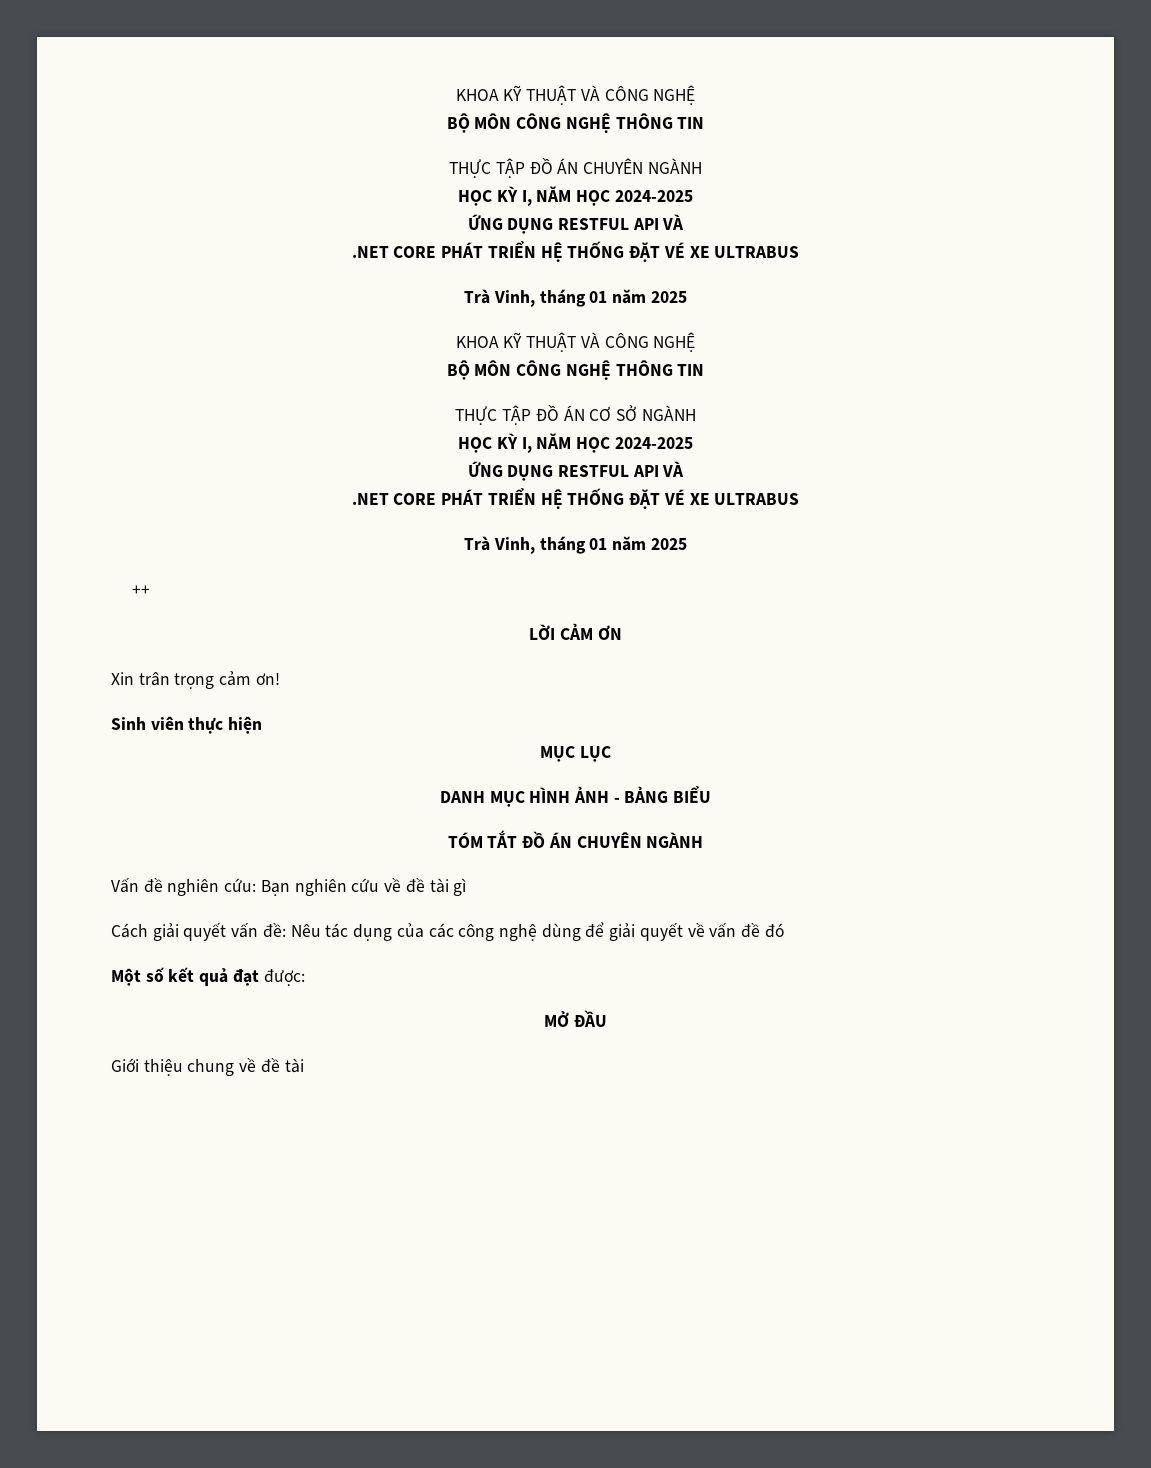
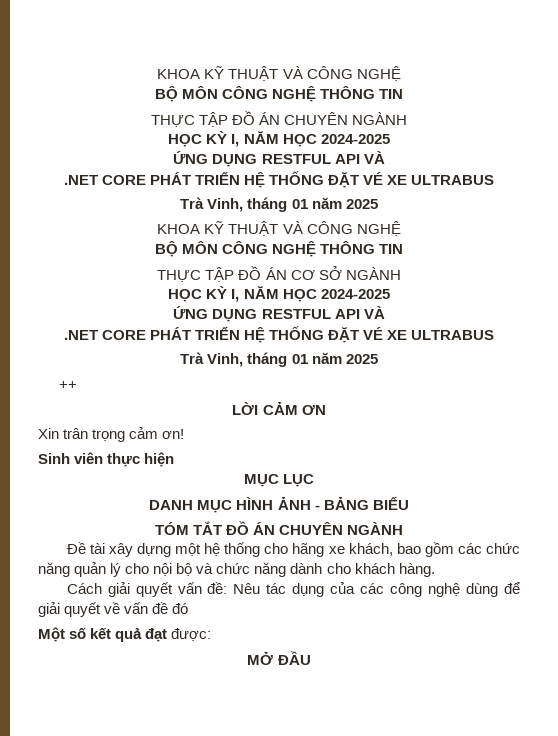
[111,878,467,896] Vấn đề nghiên cứu: Bạn nghiên cứu về đề tài gì -> [66,542,521,557] [38,562,435,577] Đề tài xây dựng một hệ thống cho hãng xe khách, bao gồm các chức năng quản lý cho nội bộ và chức năng dành cho khách hàng.
[111,1058,304,1076] // Giới thiệu chung về đề tài -> (311, 658) none

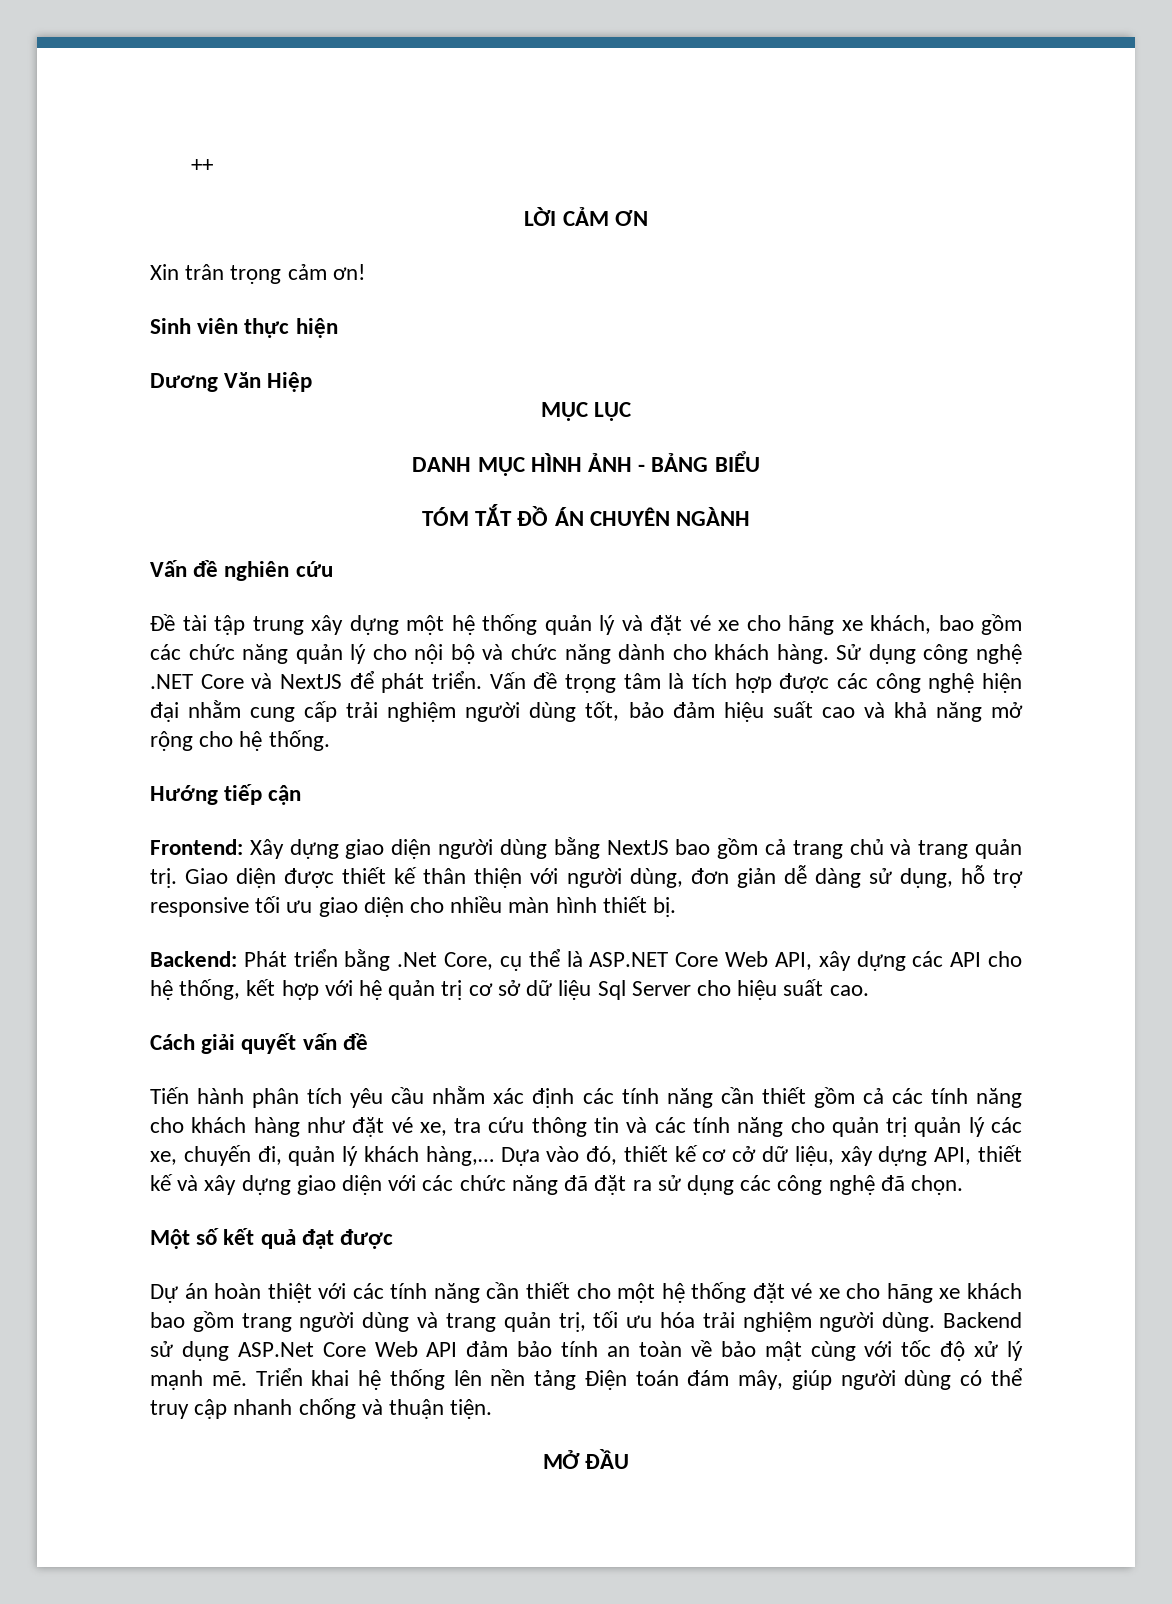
[157,66,401,81] [154,86,404,102] [150,111,408,127] [168,131,390,147] [173,151,385,167] [63,171,495,188] [180,197,378,212] [157,221,401,236] [154,241,404,257] [157,266,401,282] [168,286,390,302] [173,306,385,322] [63,326,495,343] [180,352,378,367] KHOA KỸ THUẬT VÀ CÔNG NGHỆ // BỘ MÔN CÔNG NGHỆ THÔNG TIN // THỰC TẬP ĐỒ ÁN CHUYÊN NGÀNH // HỌC KỲ I, NĂM HỌC 2024-2025 // ỨNG DỤNG RESTFUL API VÀ // .NET CORE PHÁT TRIỂN HỆ THỐNG ĐẶT VÉ XE ULTRABUS // Trà Vinh, tháng 01 năm 2025 // KHOA KỸ THUẬT VÀ CÔNG NGHỆ // BỘ MÔN CÔNG NGHỆ THÔNG TIN // THỰC TẬP ĐỒ ÁN CƠ SỞ NGÀNH // HỌC KỲ I, NĂM HỌC 2024-2025 // ỨNG DỤNG RESTFUL API VÀ // .NET CORE PHÁT TRIỂN HỆ THỐNG ĐẶT VÉ XE ULTRABUS // Trà Vinh, tháng 01 năm 2025 // -> (191, 165) none
(175, 459) none -> [150,372,313,392] // Dương Văn Hiệp
(404, 528) none -> [150,560,333,581] // Vấn đề nghiên cứu
(105, 548) none -> [214,615,304,635] tập trung
(261, 549) none -> [544,615,739,635] quản lý và đặt vé xe
[66,582,520,597] [38,602,189,617] // Cách giải quyết vấn đề: Nêu tác dụng của các công nghệ dùng để giải quyết về vấn đề đó -> [836,644,1022,664] [150,671,1022,693] [150,700,1023,722] [150,730,330,751] [150,784,302,805] [150,837,1022,859] [150,865,1023,888] [150,896,677,917] [150,949,1023,971] [150,979,869,1000] [150,1033,368,1054] [150,1086,1022,1108] [150,1117,1022,1137] [150,1145,1022,1166] [150,1174,963,1195] Sử dụng công nghệ .NET Core và NextJS để phát triển. Vấn đề trọng tâm là tích hợp được các công nghệ hiện đại nhằm cung cấp trải nghiệm người dùng tốt, bảo đảm hiệu suất cao và khả năng mở rộng cho hệ thống. // Hướng tiếp cận // Frontend: Xây dựng giao diện người dùng bằng NextJS bao gồm cả trang chủ và trang quản trị. Giao diện được thiết kế thân thiện với người dùng, đơn giản dễ dàng sử dụng, hỗ trợ responsive tối ưu giao diện cho nhiều màn hình thiết bị. // Backend: Phát triển bằng .Net Core, cụ thể là ASP.NET Core Web API, xây dựng các API cho hệ thống, kết hợp với hệ quản trị cơ sở dữ liệu Sql Server cho hiệu suất cao. // Cách giải quyết vấn đề // Tiến hành phân tích yêu cầu nhằm xác định các tính năng cần thiết gồm cả các tính năng cho khách hàng như đặt vé xe, tra cứu thông tin và các tính năng cho quản trị quản lý các xe, chuyến đi, quản lý khách hàng,… Dựa vào đó, thiết kế cơ cở dữ liệu, xây dựng API, thiết kế và xây dựng giao diện với các chức năng đã đặt ra sử dụng các công nghệ đã chọn.
[171,628,212,641] được: -> [340,1229,394,1249] [150,1282,1022,1303] [150,1311,1022,1332] [150,1340,1024,1361] [150,1368,1023,1390] [150,1398,493,1419] được // Dự án hoàn thiệt với các tính năng cần thiết cho một hệ thống đặt vé xe cho hãng xe khách bao gồm trang người dùng và trang quản trị, tối ưu hóa trải nghiệm người dùng. Backend sử dụng ASP.Net Core Web API đảm bảo tính an toàn về bảo mật cùng với tốc độ xử lý mạnh mẽ. Triển khai hệ thống lên nền tảng Điện toán đám mây, giúp người dùng có thể truy cập nhanh chống và thuận tiện.

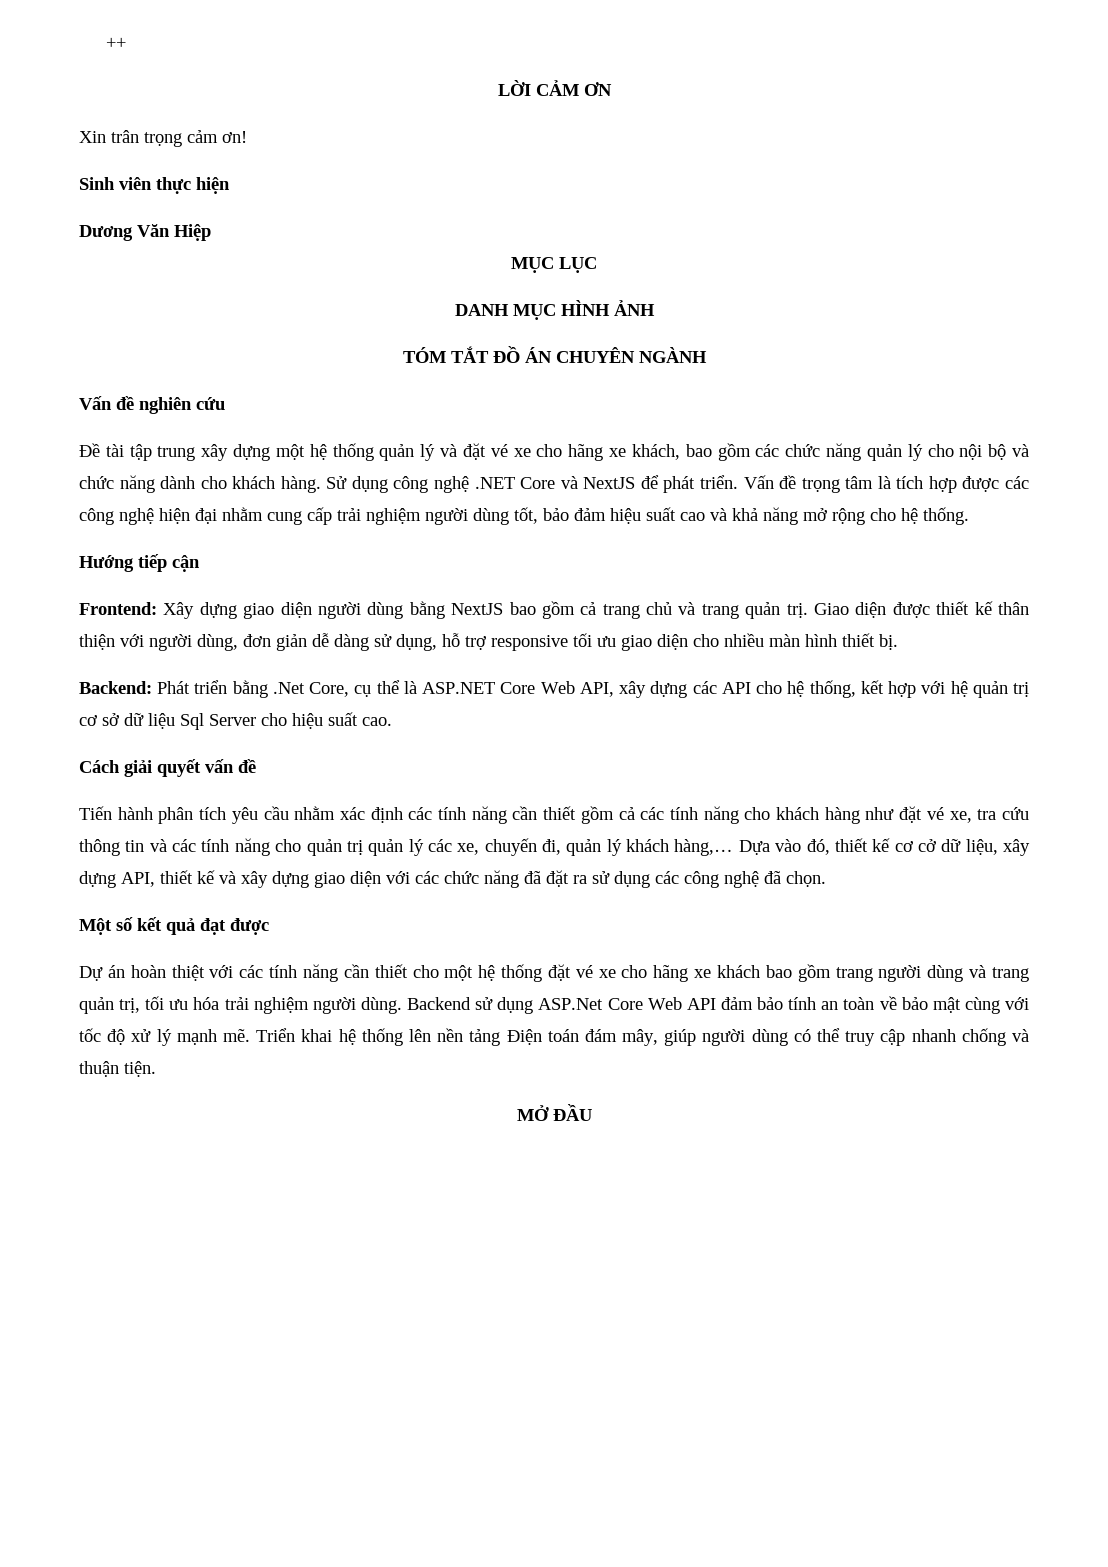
[638,451,760,472] - BẢNG BIỂU -> (655, 308) none

